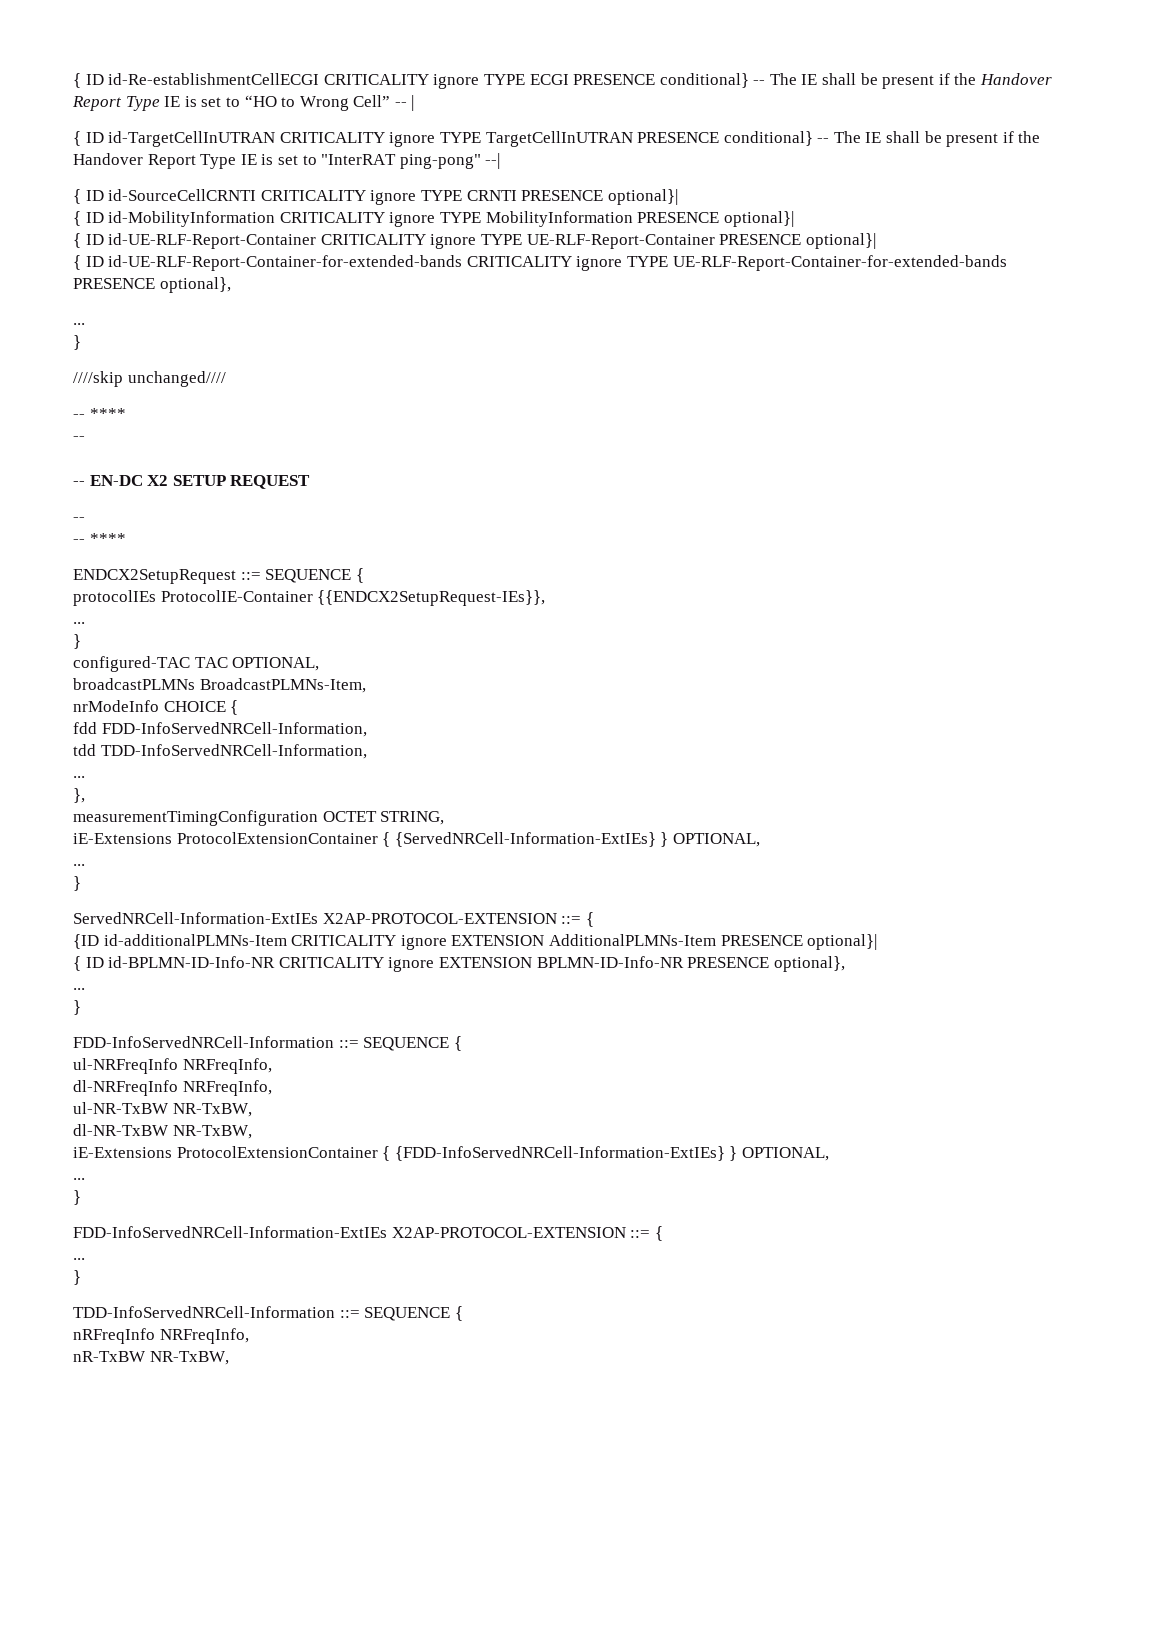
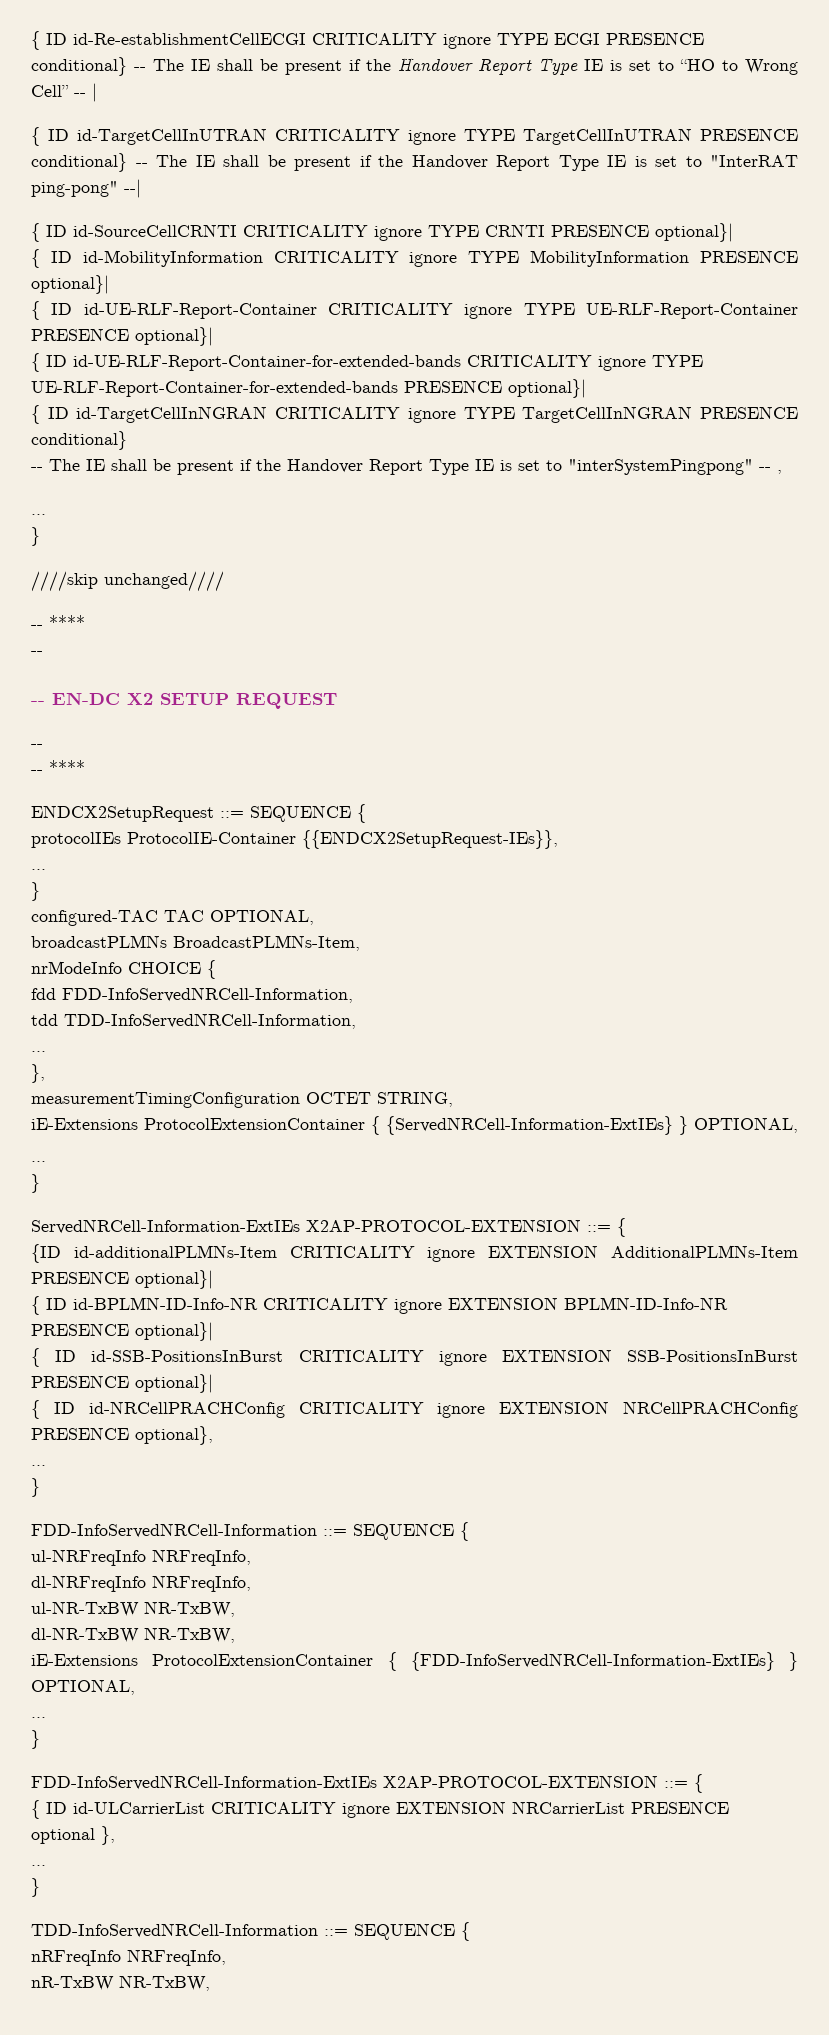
[159,277,231,293] optional}, -> [508,379,586,398] [31,405,798,424] [31,431,127,450] [31,459,782,475] optional}| // { ID id-TargetCellInNGRAN CRITICALITY ignore TYPE TargetCellInNGRAN PRESENCE conditional} // -- The IE shall be present if the Handover Report Type IE is set to "interSystemPingpong" -- ,
(770, 962) none -> [135,1322,213,1341] [31,1348,798,1367] [31,1374,213,1393] [31,1400,798,1419] [31,1427,129,1440] optional}| // { ID id-SSB-PositionsInBurst CRITICALITY ignore EXTENSION SSB-PositionsInBurst PRESENCE optional}| // { ID id-NRCellPRACHConfig CRITICALITY ignore EXTENSION NRCellPRACHConfig PRESENCE
(663, 1233) none -> [31,1800,729,1819] [31,1826,115,1845] // { ID id-ULCarrierList CRITICALITY ignore EXTENSION NRCarrierList PRESENCE optional },

